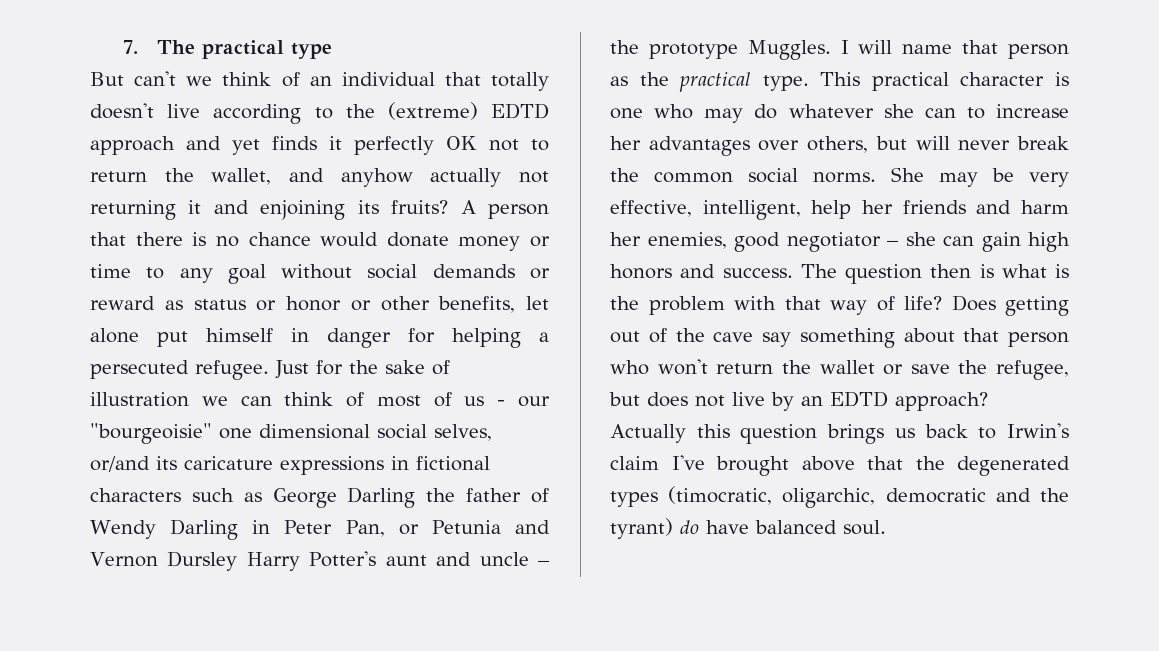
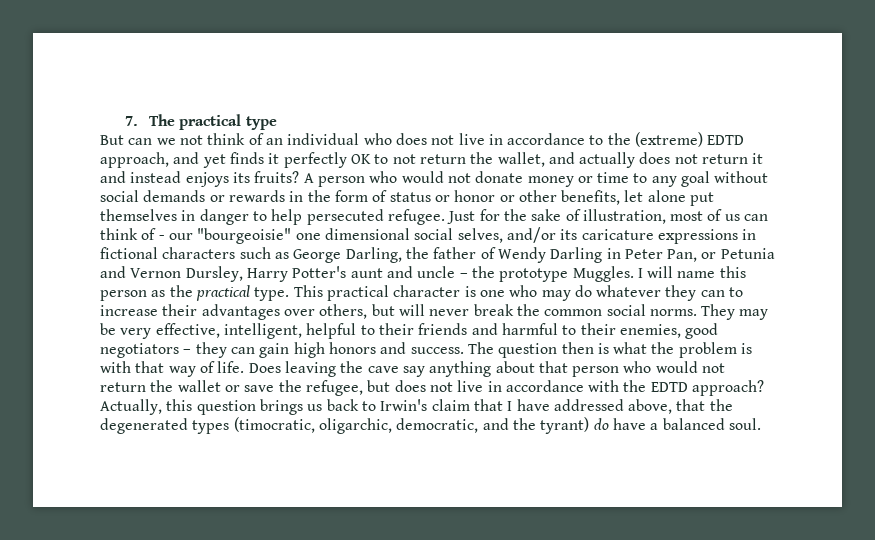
[134,71,213,86] can't we -> [128,135,203,145] can we not
[444,72,549,91] [90,103,302,124] that totally doesn't live according -> [363,133,586,145] who does not live in accordance
[90,136,175,155] approach -> [100,152,169,168] approach,
[489,139,549,151] not to -> [374,154,416,164] to not
[340,168,549,187] [90,200,549,220] [90,232,379,247] anyhow actually not returning it and enjoining its fruits? A person that there is no chance would -> [579,152,764,168] [100,171,471,187] actually does not return it and instead enjoys its fruits? A person who would not
[90,296,183,310] reward as -> [228,190,388,202] rewards in the form of
[206,328,273,342] himself -> [100,209,177,221] themselves
[408,328,549,348] for helping a -> [252,209,303,225] to help
[90,392,485,407] illustration we can think of most of us -> [582,209,769,224] [100,228,157,240] illustration, most of us can think of
[90,456,150,472] or/and -> [506,227,556,243] and/or
[347,487,416,508] Darling -> [345,247,402,263] Darling,
[167,551,238,571] Dursley -> [185,266,243,282] Dursley,
[962,40,999,54] that -> [719,266,746,278] this
[883,104,914,118] she -> [665,285,697,301] they
[610,136,641,150] her -> [162,304,198,316] their
[891,167,924,182] She -> [701,304,736,320] They
[811,200,1069,219] [610,232,936,252] help her friends and harm her enemies, good negotiator – she -> [306,323,719,339] [100,342,227,358] helpful to their friends and harmful to their enemies, good negotiators – they
[1055,264,1069,278] is -> (648, 348) none
(725, 305) none -> [741,343,753,354] is
[904,295,1069,316] [610,328,667,343] life? Does getting out of -> [217,361,336,377] life. Does leaving
[799,328,895,348] something -> [429,361,492,377] anything
[657,359,708,375] won't -> [655,361,726,373] would not
[771,392,823,411] by an -> [487,380,647,392] in accordance with the
[610,424,686,443] Actually -> [100,399,162,415] Actually,
[671,455,855,476] I've brought above -> [473,399,673,414] that I have addressed above,
[885,488,986,503] democratic -> [396,418,479,433] democratic,
(749, 527) none -> [650,423,659,430] a

